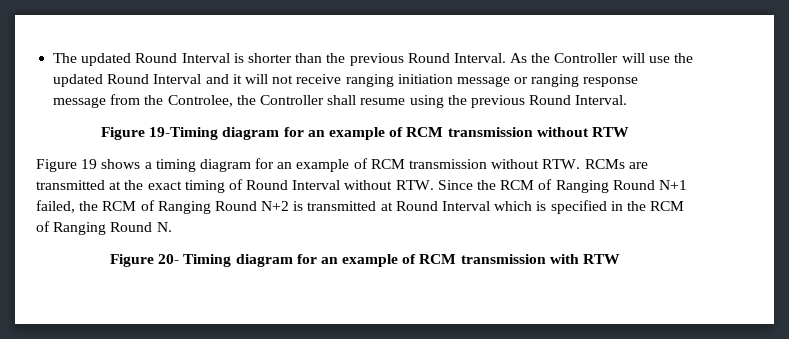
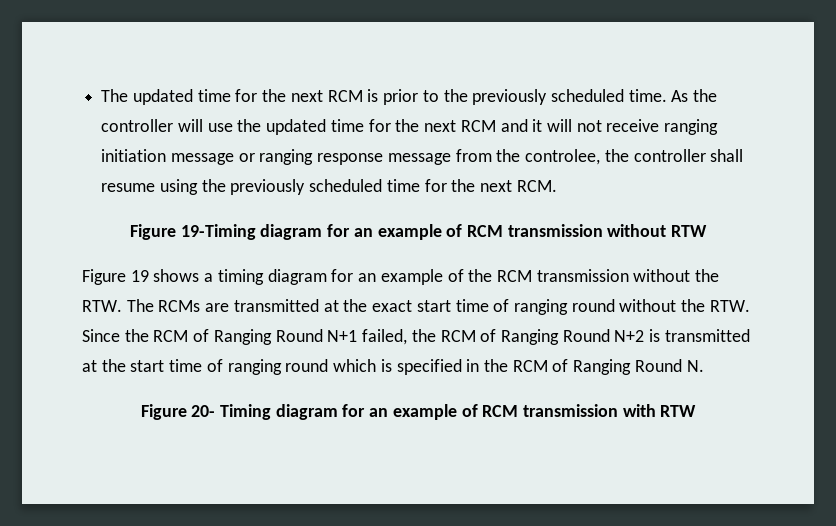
[135,53,506,66] Round Interval is shorter than the previous Round Interval. -> [197,89,667,105] time for the next RCM is prior to the previously scheduled time.
[554,53,619,63] Controller -> [101,119,174,132] controller
[107,74,202,84] Round Interval -> [330,119,496,132] time for the next RCM
[167,95,324,107] Controlee, the Controller -> [525,149,706,165] controlee, the controller
[470,95,628,108] previous Round Interval. -> [230,179,557,195] previously scheduled time for the next RCM.
[370,159,581,169] RCM transmission without RTW. -> [468,269,720,282] [82,299,154,312] the RCM transmission without the RTW. The
[184,179,393,193] timing of Round Interval without -> [416,299,706,315] start time of ranging round without the
[395,201,491,211] Round Interval -> [101,359,329,375] the start time of ranging round

